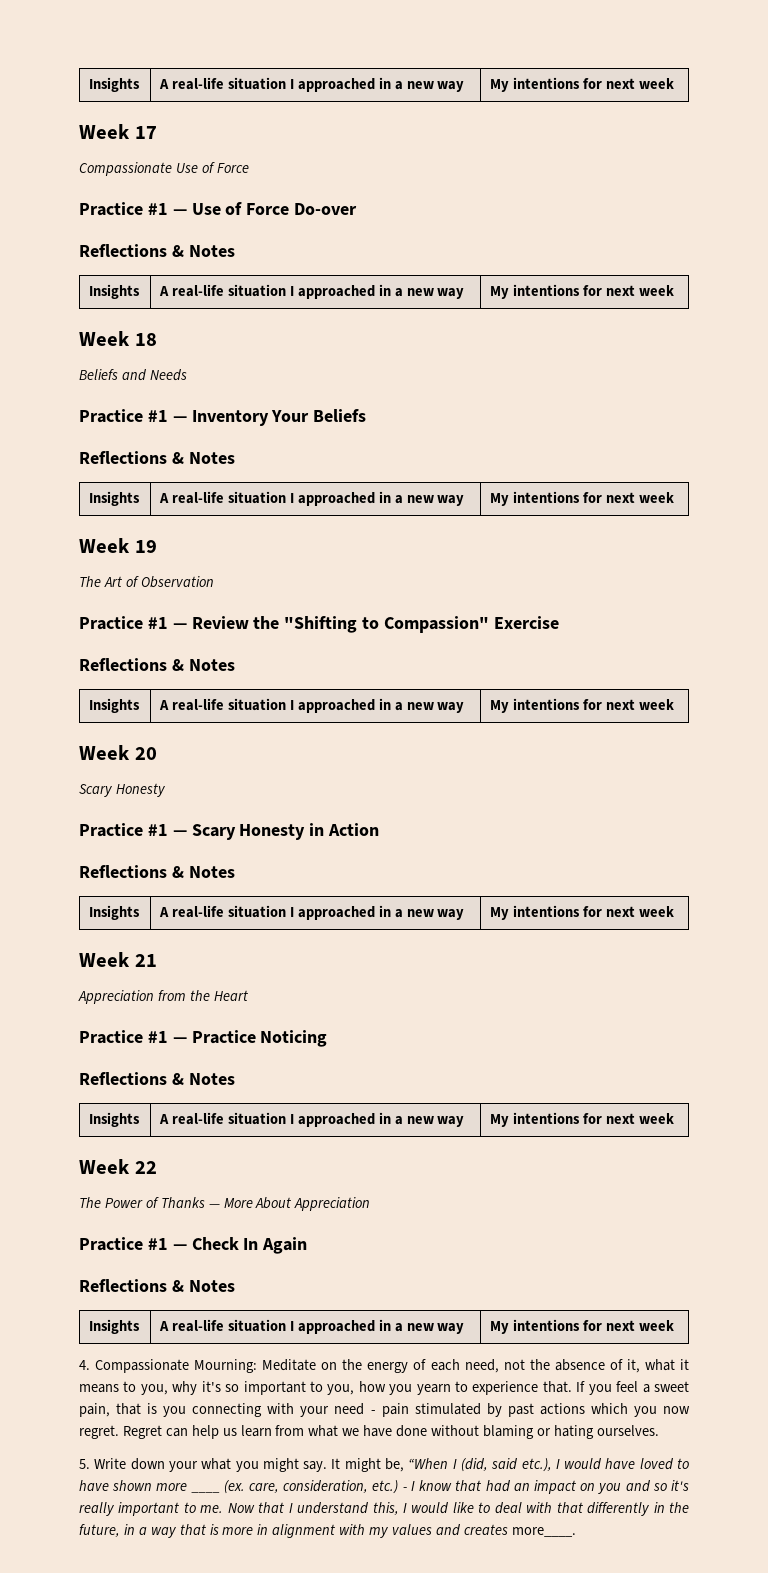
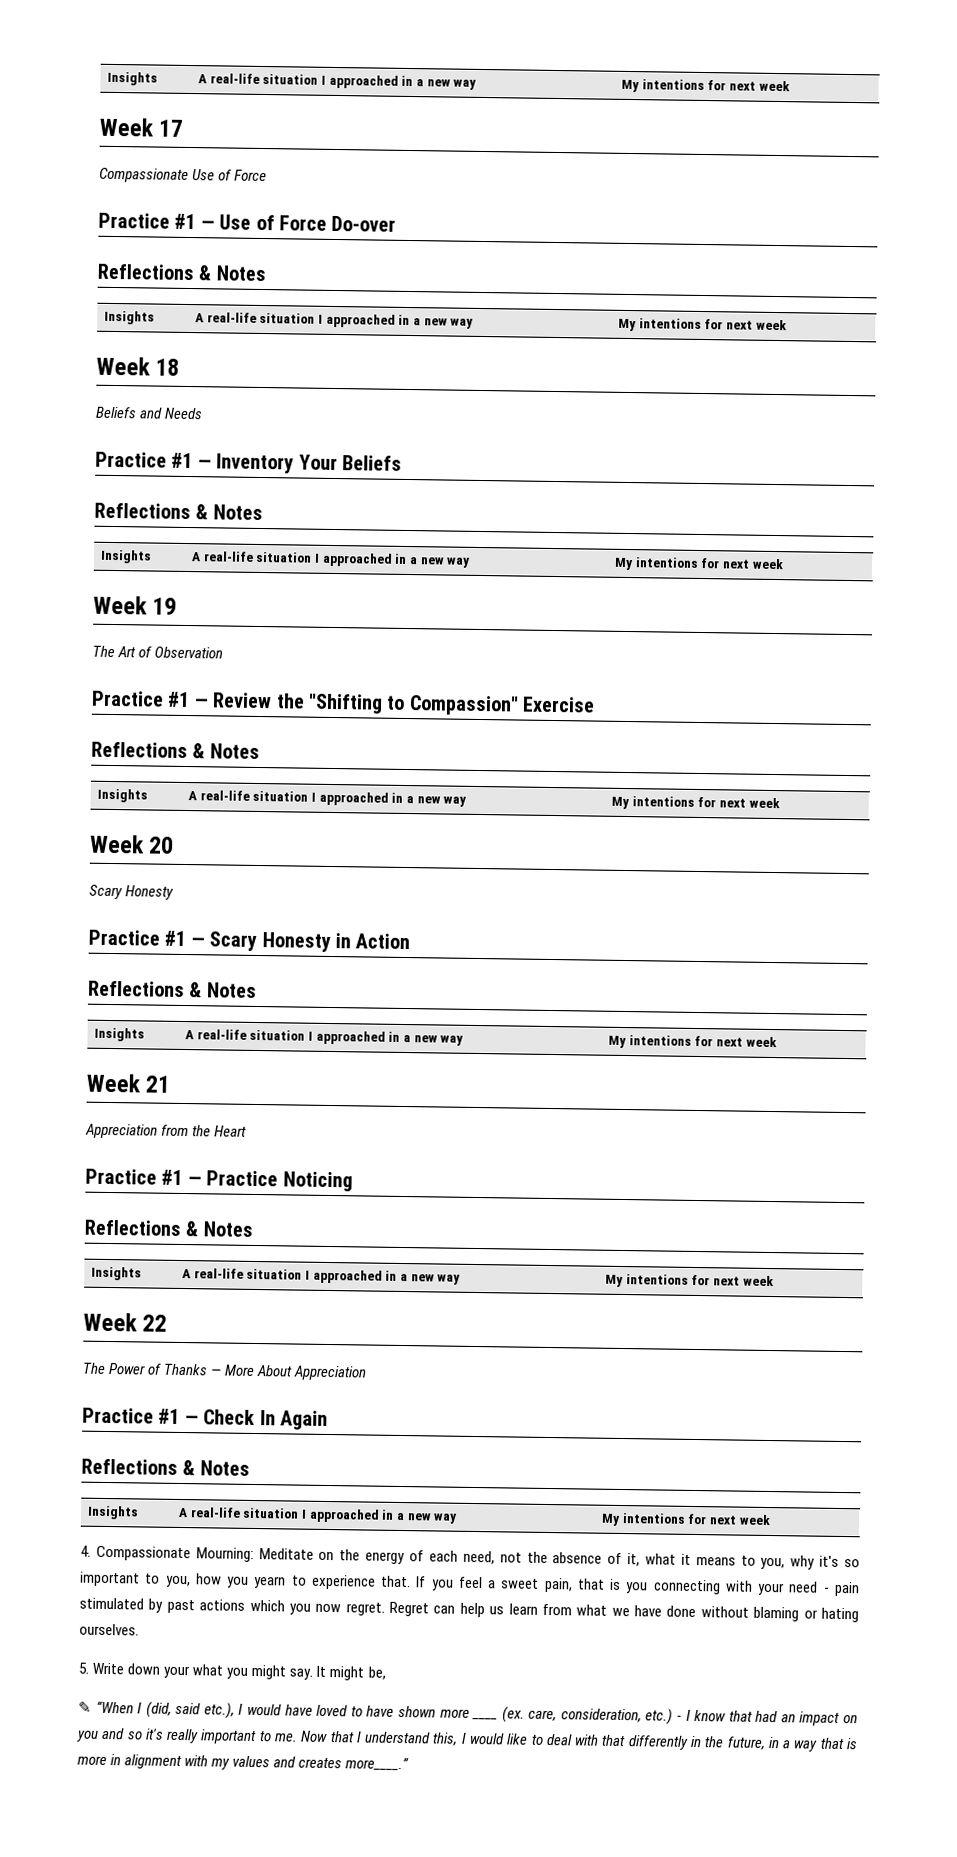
(405, 1465) none -> [78,1701,92,1713] // ✎
[511,1527,576,1537] more____. -> [345,1757,410,1772] more____.”

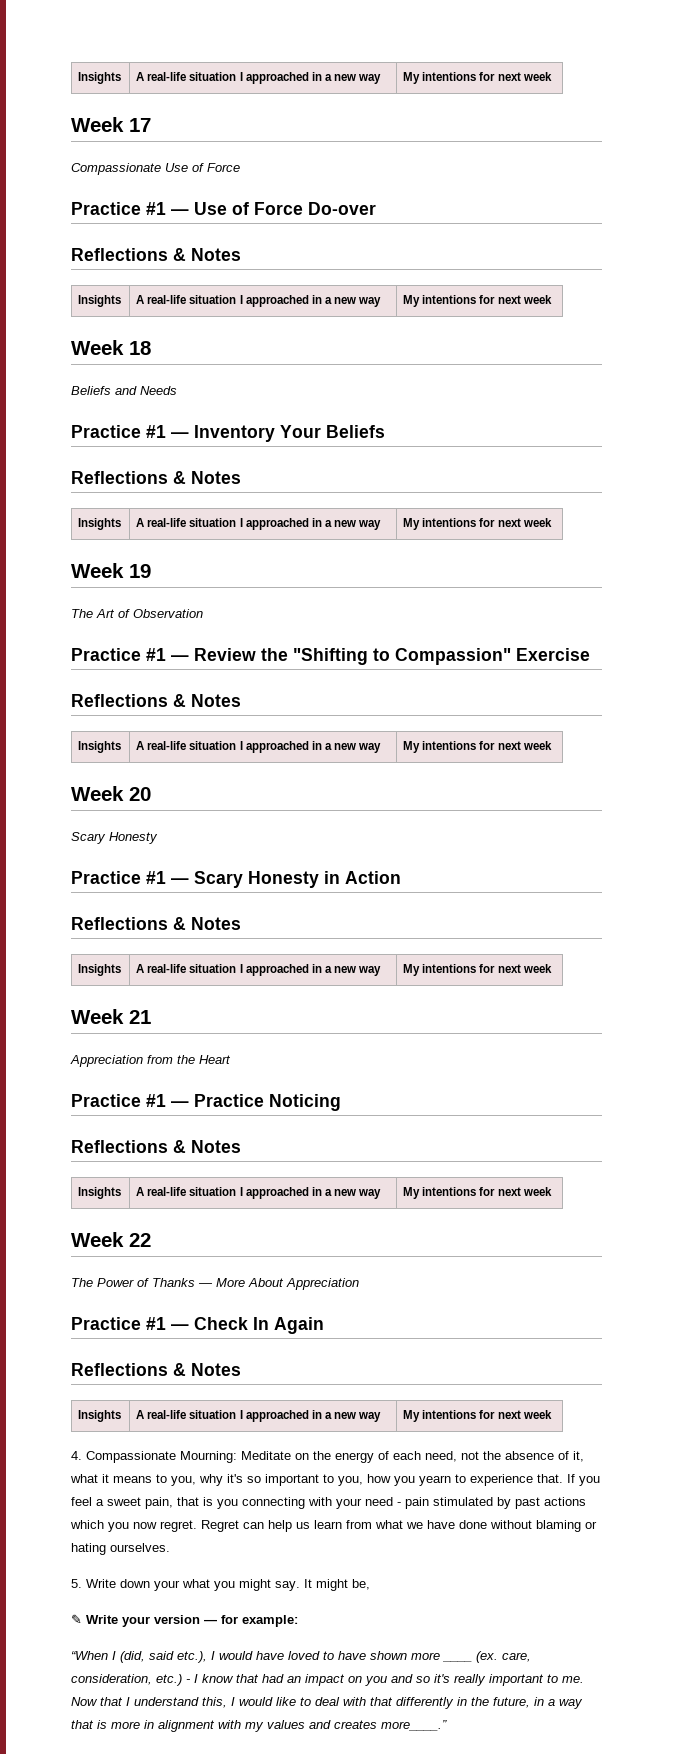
(92, 1707) none -> [86,1615,298,1627] Write your version — for example: //

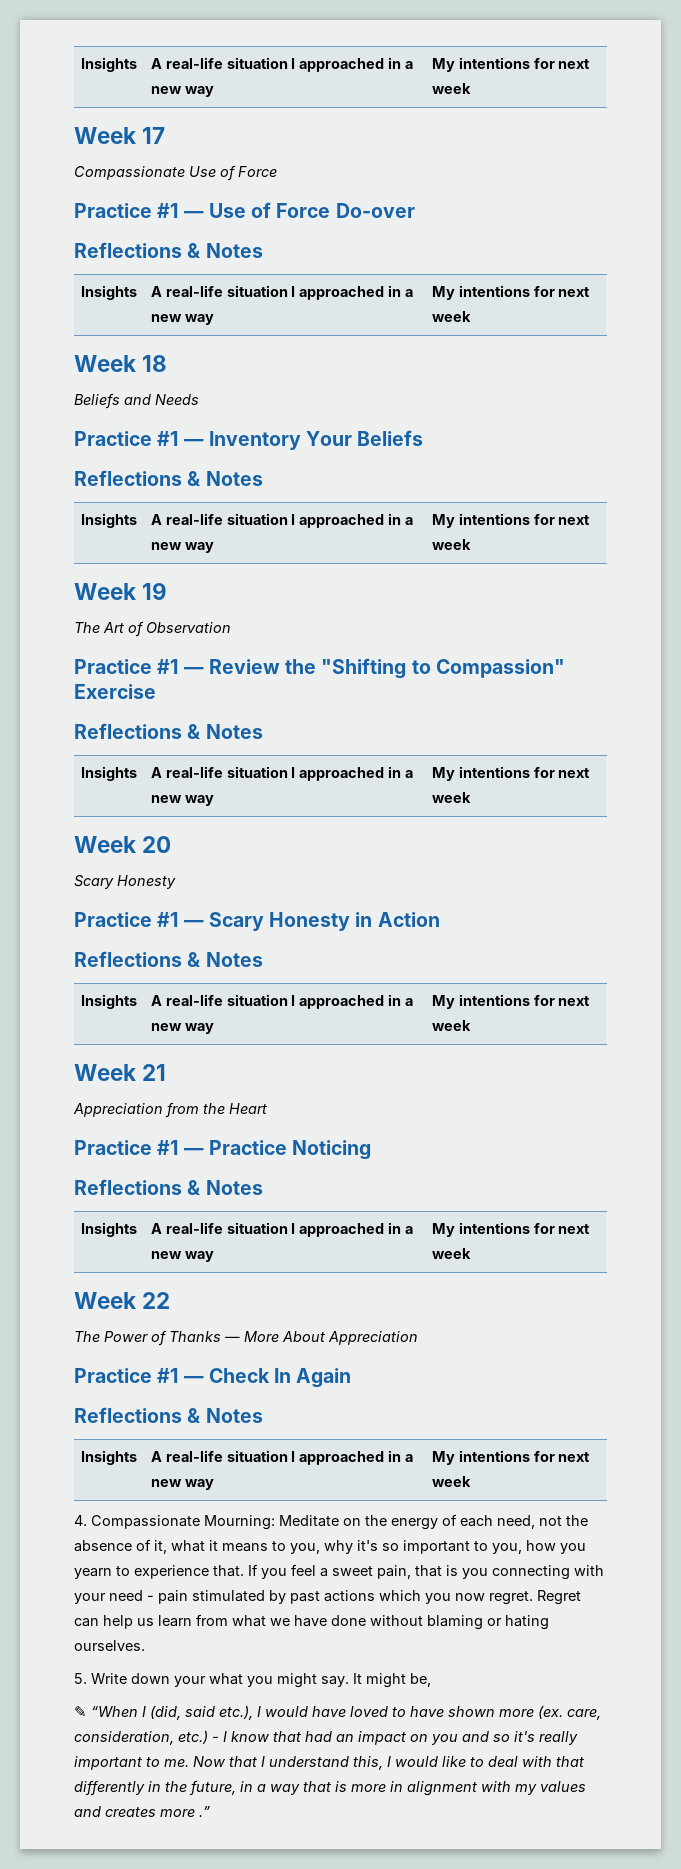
[86,1615,298,1627] Write your version — for example: // -> (87, 1711) none
[442,1660,472,1662] ____ -> (534, 1713) none
[381,1720,447,1731] more____.” -> [160,1806,210,1817] more .”

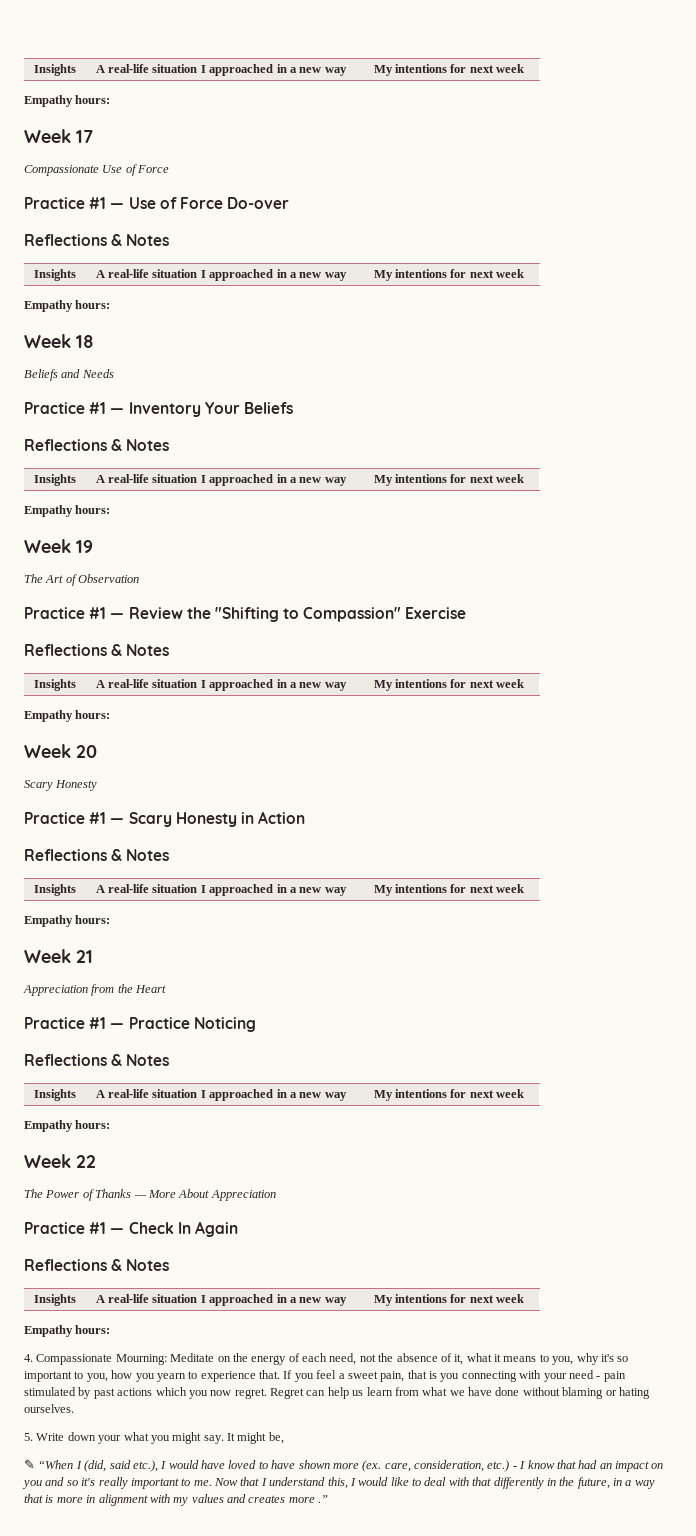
(471, 88) none -> [24,95,111,107] // Empathy hours:
(471, 316) none -> [24,300,111,312] // Empathy hours:
(471, 544) none -> [24,505,111,517] // Empathy hours:
(471, 797) none -> [24,710,111,722] // Empathy hours:
(471, 1025) none -> [24,915,111,927] // Empathy hours:
(471, 1253) none -> [24,1120,111,1132] // Empathy hours:
(471, 1481) none -> [24,1325,111,1337] // Empathy hours:

